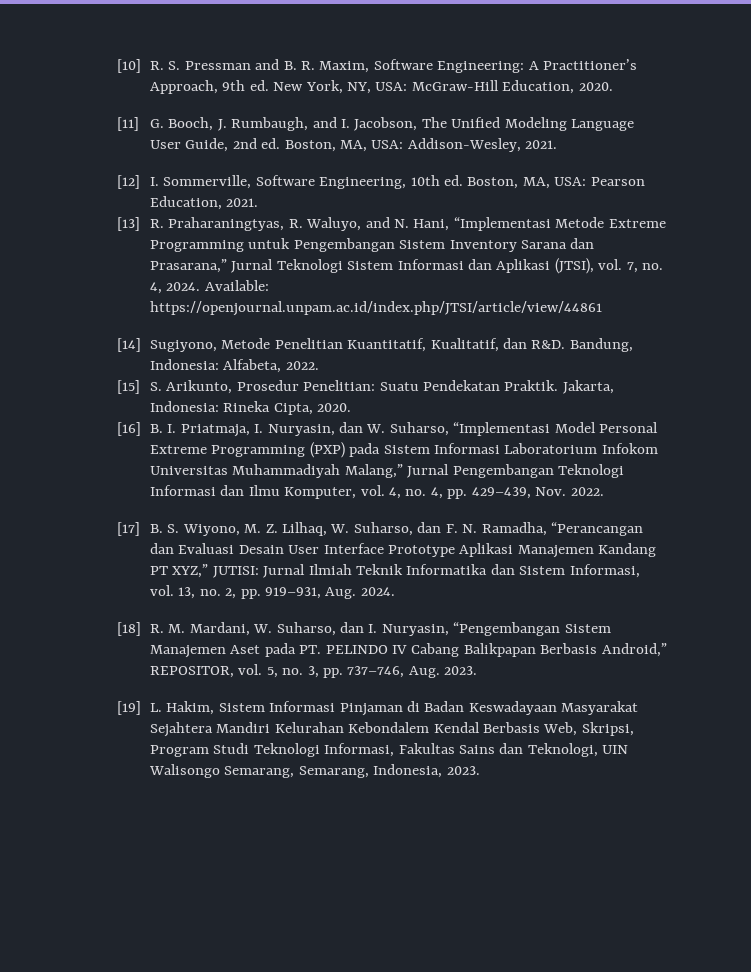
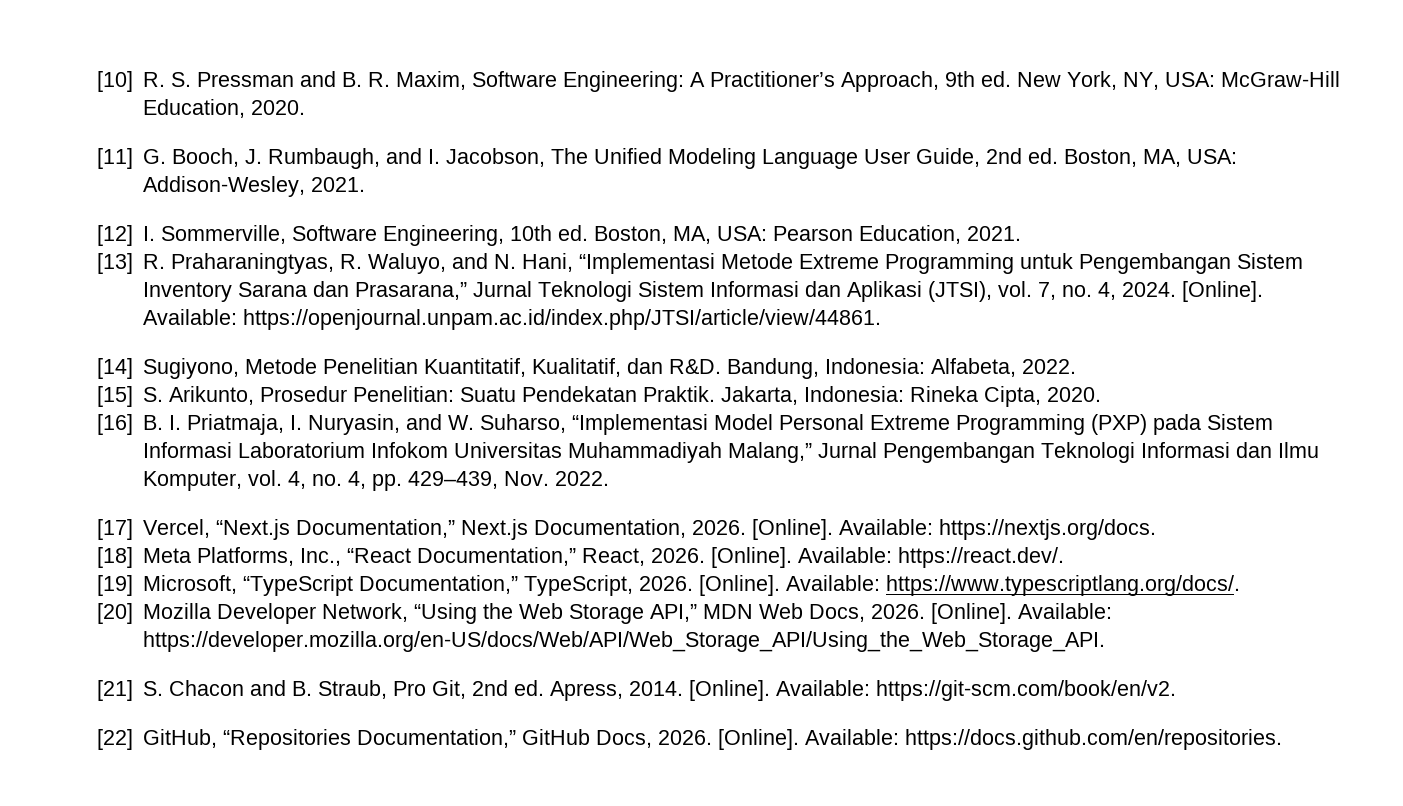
[204,280,269,291] [149,301,602,316] Available: https://openjournal.unpam.ac.id/index.php/JTSI/article/view/44861 -> [1182,281,1264,302] [143,309,882,330] [Online]. Available: https://openjournal.unpam.ac.id/index.php/JTSI/article/view/44861.
[339,422,364,433] dan -> [406,414,443,430] and
[149,522,644,536] [149,543,657,558] [149,564,640,578] [149,585,395,599] [116,622,611,636] [149,643,667,658] [149,664,478,678] [116,701,639,716] [149,722,634,737] [149,743,629,757] [148,764,480,778] B. S. Wiyono, M. Z. Lilhaq, W. Suharso, dan F. N. Ramadha, “Perancangan dan Evaluasi Desain User Interface Prototype Aplikasi Manajemen Kandang PT XYZ,” JUTISI: Jurnal Ilmiah Teknik Informatika dan Sistem Informasi, vol. 13, no. 2, pp. 919–931, Aug. 2024. // [18] R. M. Mardani, W. Suharso, dan I. Nuryasin, “Pengembangan Sistem Manajemen Aset pada PT. PELINDO IV Cabang Balikpapan Berbasis Android,” REPOSITOR, vol. 5, no. 3, pp. 737–746, Aug. 2023. // [19] L. Hakim, Sistem Informasi Pinjaman di Badan Keswadayaan Masyarakat Sejahtera Mandiri Kelurahan Kebondalem Kendal Berbasis Web, Skripsi, Program Studi Teknologi Informasi, Fakultas Sains dan Teknologi, UIN Walisongo Semarang, Semarang, Indonesia, 2023. -> [143,519,1157,540] [96,547,1065,568] [96,575,1241,596] [96,603,1113,624] [143,631,1106,652] [96,680,1177,701] [96,729,1283,750] Vercel, “Next.js Documentation,” Next.js Documentation, 2026. [Online]. Available: https://nextjs.org/docs. // [18] Meta Platforms, Inc., “React Documentation,” React, 2026. [Online]. Available: https://react.dev/. // [19] Microsoft, “TypeScript Documentation,” TypeScript, 2026. [Online]. Available: https://www.typescriptlang.org/docs/. // [20] Mozilla Developer Network, “Using the Web Storage API,” MDN Web Docs, 2026. [Online]. Available: https://developer.mozilla.org/en-US/docs/Web/API/Web_Storage_API/Using_the_Web_Storage_API. // [21] S. Chacon and B. Straub, Pro Git, 2nd ed. Apress, 2014. [Online]. Available: https://git-scm.com/book/en/v2. // [22] GitHub, “Repositories Documentation,” GitHub Docs, 2026. [Online]. Available: https://docs.github.com/en/repositories.

